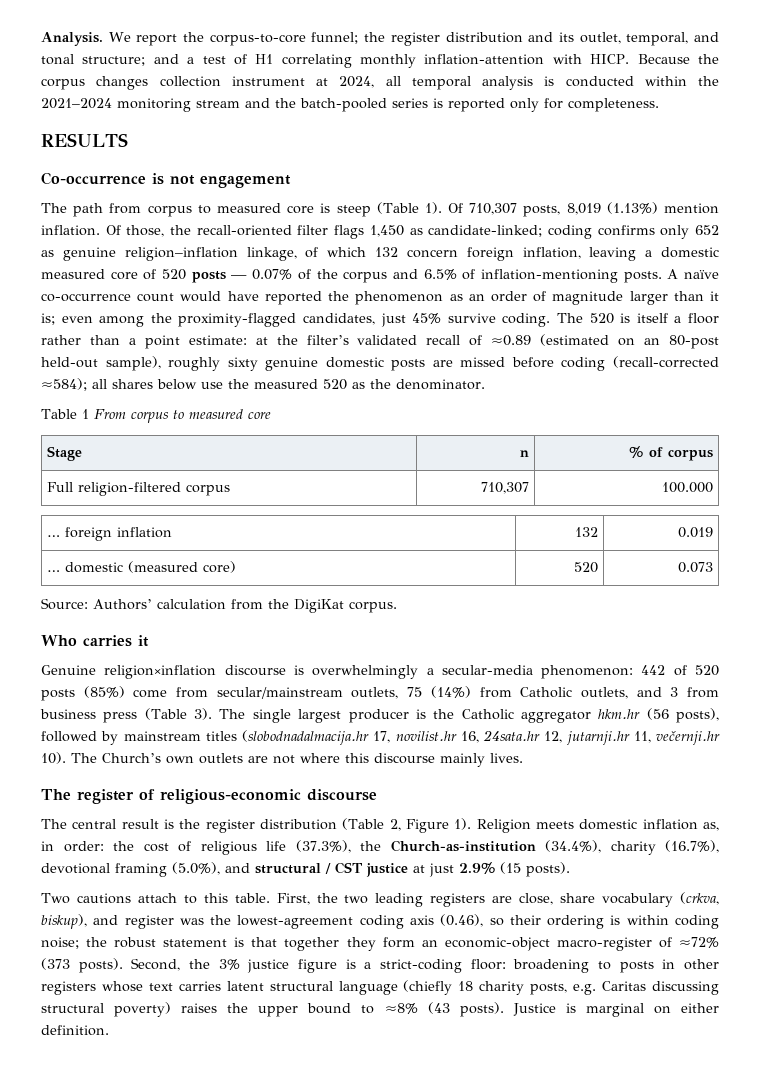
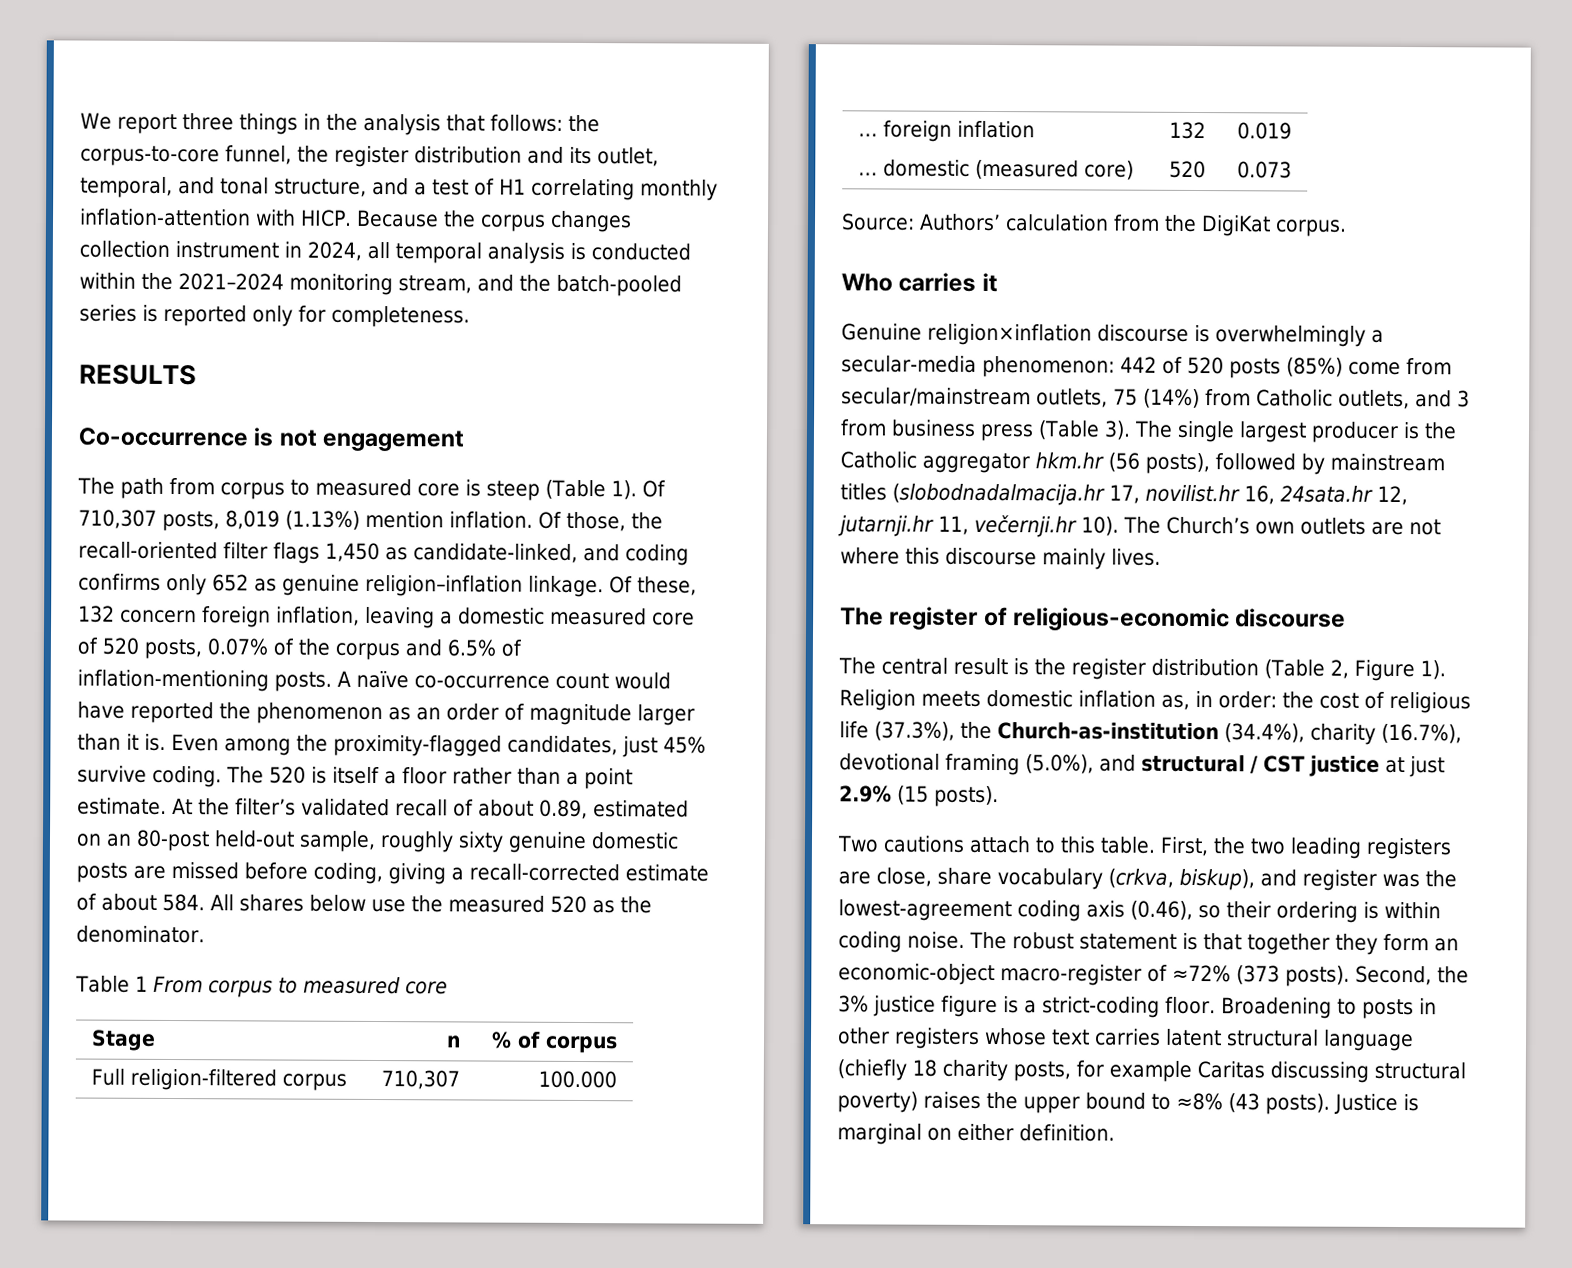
[41,32,103,46] Analysis. -> (80, 121) none
(178, 40) none -> [181,113,563,136] three things in the analysis that follows:
[311,32,359,44] funnel; -> [225,145,292,165] funnel,
[82,56,146,66] structure; -> [274,178,367,197] structure,
[316,78,328,86] at -> [284,241,302,258] in
[196,100,240,108] stream -> [398,275,472,294] stream,
[428,225,543,237] candidate-linked; -> [413,543,620,563] candidate-linked, and
[246,247,367,261] linkage, of which -> [528,575,697,598] linkage. Of these,
[191,271,248,283] posts — -> [144,638,202,660] posts,
[41,313,93,325] is; even -> [144,733,219,752] is. Even
[188,335,268,345] estimate: at -> [77,797,193,815] estimate. At
[491,334,610,346] ≈0.89 (estimated -> [478,799,689,820] about 0.89, estimated
[105,356,161,371] sample), -> [299,830,376,852] sample,
[561,356,719,371] [41,378,107,391] coding (recall-corrected ≈584); all -> [313,862,709,885] [76,893,234,912] coding, giving a recall-corrected estimate of about 584. All
[41,937,108,949] noise; the -> [907,931,1007,950] noise. The
[470,959,590,973] floor: broadening -> [1165,996,1332,1019] floor. Broadening
[573,984,597,995] e.g. -> [1076,1060,1192,1082] for example

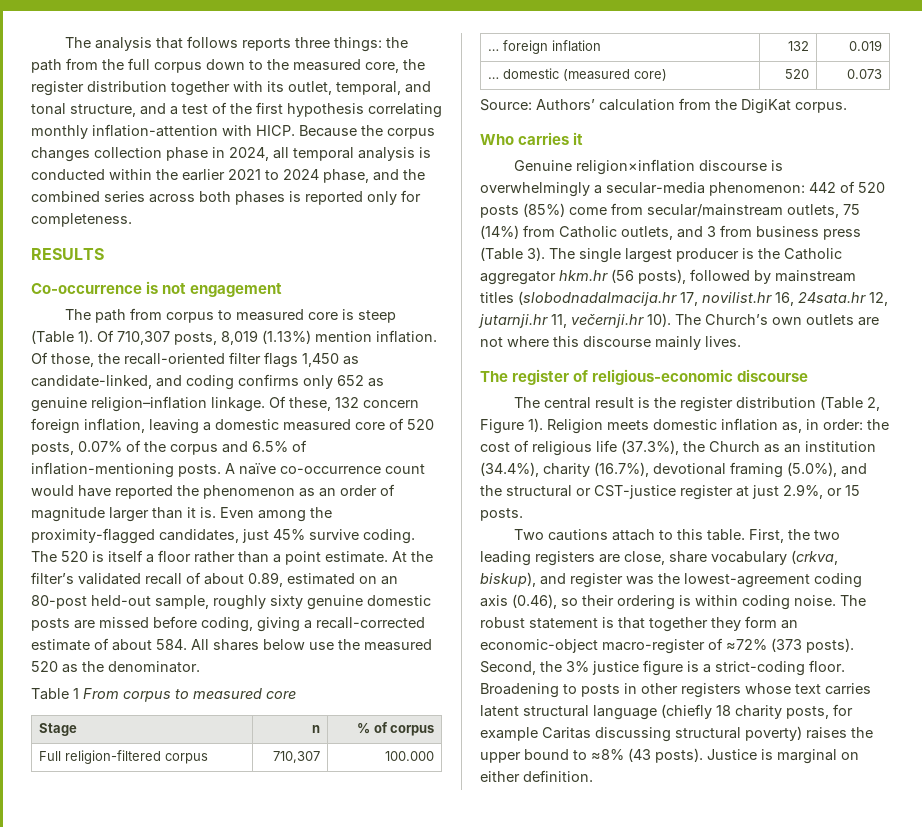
[80,112,600,136] [80,145,564,168] We report three things in the analysis that follows: the corpus-to-core funnel, the register distribution and -> [64,36,408,52] [31,58,425,73] [31,81,263,96] The analysis that follows reports three things: the path from the full corpus down to the measured core, the register distribution together with
[499,178,526,195] H1 -> [230,102,364,117] the first hypothesis
[175,241,279,259] instrument -> [166,147,208,161] phase
[178,273,682,297] [79,304,137,322] 2021–2024 monitoring stream, and the batch-pooled series -> [182,169,425,183] [31,191,285,205] earlier 2021 to 2024 phase, and the combined series across both phases
[997,722,1219,741] Church-as-institution -> [709,441,876,453] Church as an institution
[1141,754,1445,778] [839,785,999,808] structural / CST justice at just 2.9% (15 posts). -> [480,484,860,500] [480,508,523,521] the structural or CST-justice register at just 2.9%, or 15 posts.

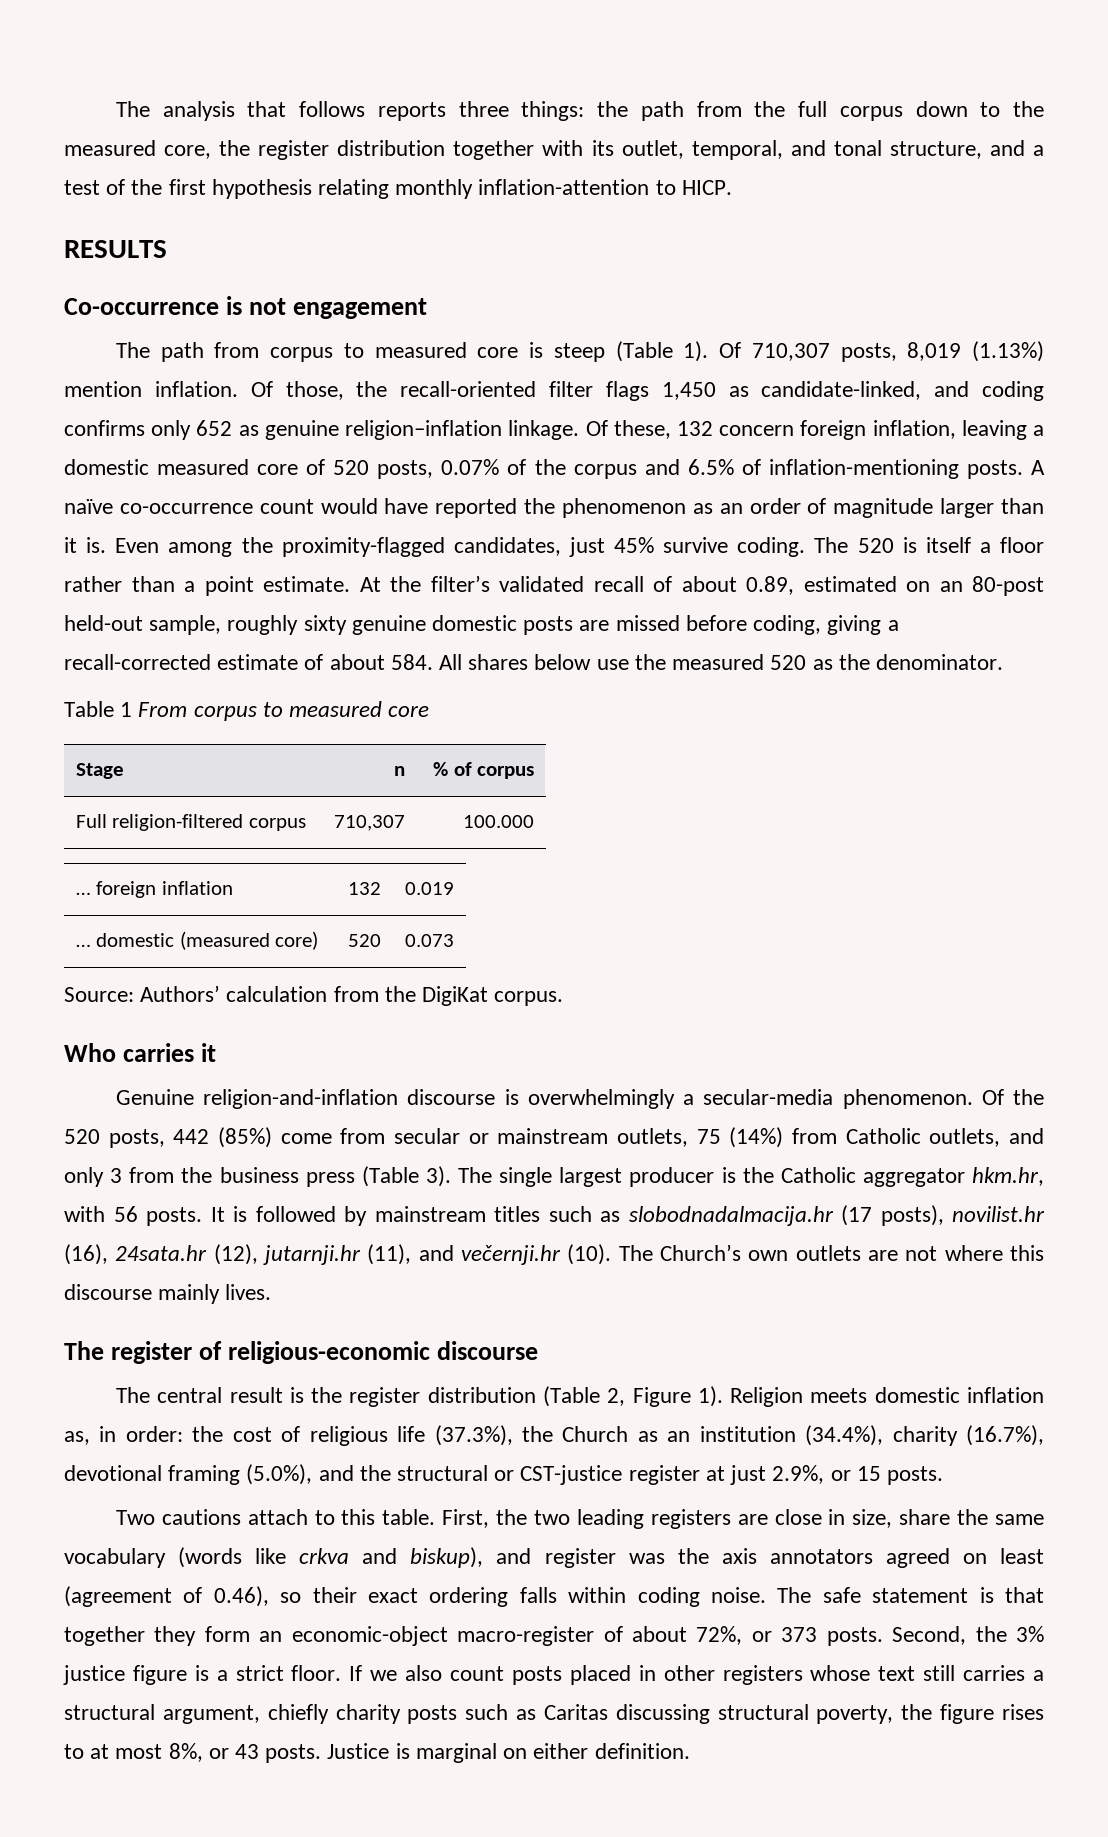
[368,103,442,118] correlating -> [318,179,390,199] relating
[222,125,252,136] with -> [655,180,676,195] to
[299,125,435,139] [31,147,431,162] [31,169,425,183] [31,190,421,205] [31,213,132,227] Because the corpus changes collection phase in 2024, all temporal analysis is conducted within the earlier 2021 to 2024 phase, and the combined series across both phases is reported only for completeness. -> (732, 187) none
[575,159,695,175] religion×inflation -> [203,1089,399,1109] religion-and-inflation
[709,181,885,196] [480,203,783,218] phenomenon: 442 of 520 posts (85%) come from secular/mainstream -> [842,1089,1044,1109] [64,1127,609,1148] phenomenon. Of the 520 posts, 442 (85%) come from secular or mainstream
(703, 232) none -> [64,1167,104,1187] only
(752, 231) none -> [181,1167,213,1183] the
[559,269,856,284] [480,291,888,306] [478,313,671,328] hkm.hr (56 posts), followed by mainstream titles (slobodnadalmacija.hr 17, novilist.hr 16, 24sata.hr 12, jutarnji.hr 11, večernji.hr 10). -> [972,1167,1044,1186] [64,1205,1045,1226] [64,1244,612,1265] hkm.hr, with 56 posts. It is followed by mainstream titles such as slobodnadalmacija.hr (17 posts), novilist.hr (16), 24sata.hr (12), jutarnji.hr (11), and večernji.hr (10).
[624,550,838,565] close, share vocabulary (crkva, -> [774,1509,1045,1528] [64,1547,398,1568] close in size, share the same vocabulary (words like crkva and
[684,573,862,588] [480,594,691,610] lowest-agreement coding axis (0.46), so their ordering is -> [721,1548,1044,1568] [64,1586,557,1607] axis annotators agreed on least (agreement of 0.46), so their exact ordering falls
[480,617,525,628] robust -> [822,1587,861,1603] safe
[726,638,854,653] ≈72% (373 posts). -> [632,1626,883,1646] about 72%, or 373 posts.
[715,660,845,676] [480,683,620,698] strict-coding floor. Broadening to posts -> [235,1665,631,1685] strict floor. If we also count posts placed
[825,683,871,695] [480,704,853,720] [480,726,873,742] [480,748,703,763] carries latent structural language (chiefly 18 charity posts, for example Caritas discussing structural poverty) raises the upper bound to ≈8% (43 posts). -> [923,1665,1045,1681] [64,1704,1044,1724] [64,1743,322,1763] still carries a structural argument, chiefly charity posts such as Caritas discussing structural poverty, the figure rises to at most 8%, or 43 posts.

